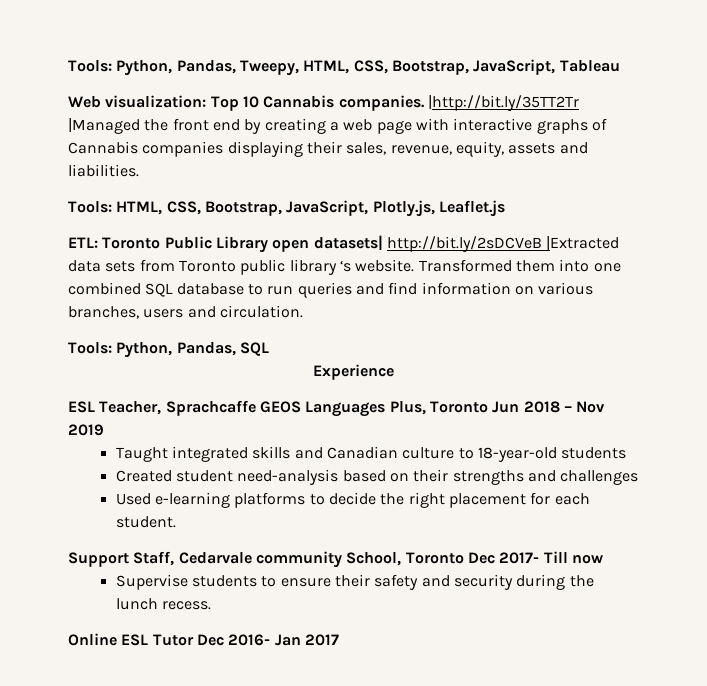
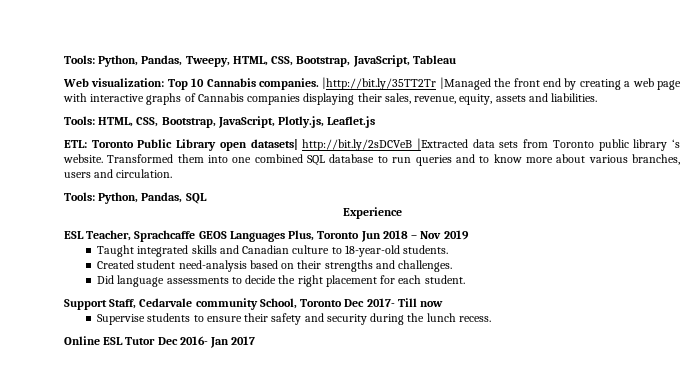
[388,282,534,295] find information on -> [479,154,586,163] to know more about
[561,447,627,459] students -> [403,245,449,254] students.
[560,470,639,485] [115,492,306,508] challenges // Used e-learning platforms -> [398,260,453,272] [97,275,229,287] challenges. // Did language assessments

